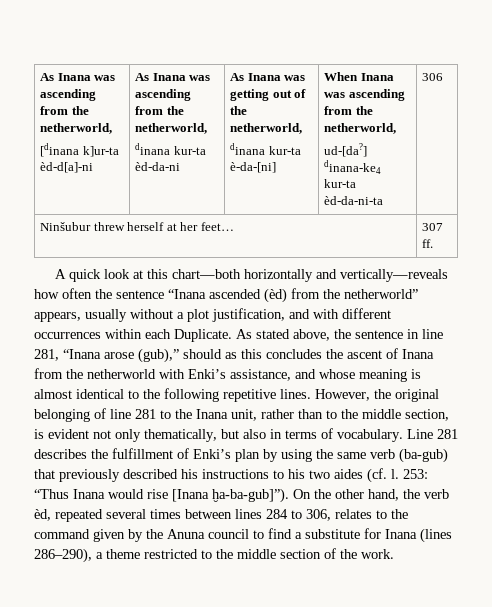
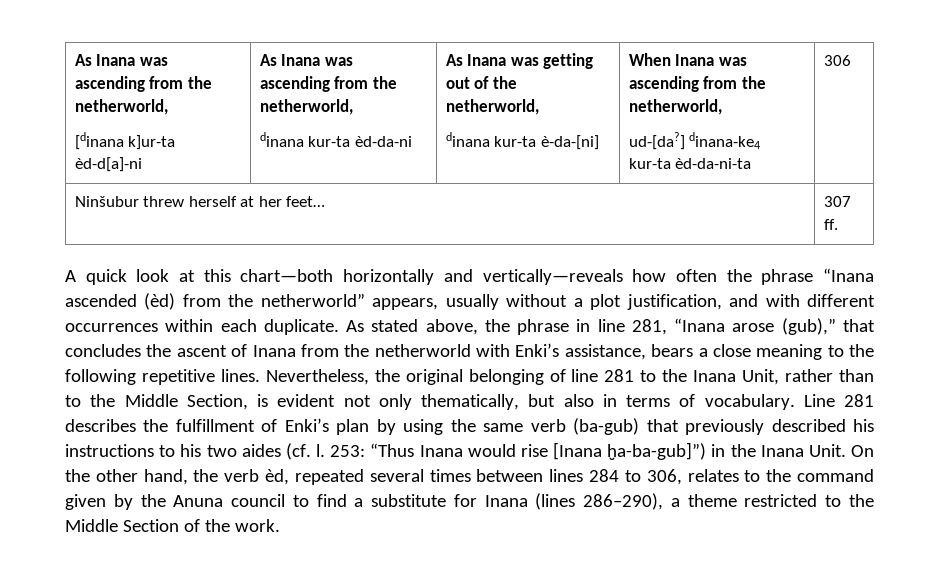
[116,290,164,299] sentence -> [761,269,814,285] phrase
[174,329,232,342] Duplicate. -> [263,319,339,335] duplicate.
[355,330,403,339] sentence -> [517,319,570,335] phrase
[183,349,262,359] should as this -> [842,319,875,332] that
[295,369,421,382] [34,389,124,399] and whose meaning is almost identical -> [651,344,823,360] bears a close meaning
[315,389,370,401] However, -> [265,369,369,385] Nevertheless,
[231,409,257,421] unit, -> [742,369,780,385] Unit,
[362,409,449,421] middle section, -> [124,394,248,410] Middle Section,
[212,488,289,503] ḫa-ba-gub]”). -> [607,442,846,460] ḫa-ba-gub]”) in the Inana Unit.
[237,549,321,559] middle section -> [65,519,179,532] Middle Section

